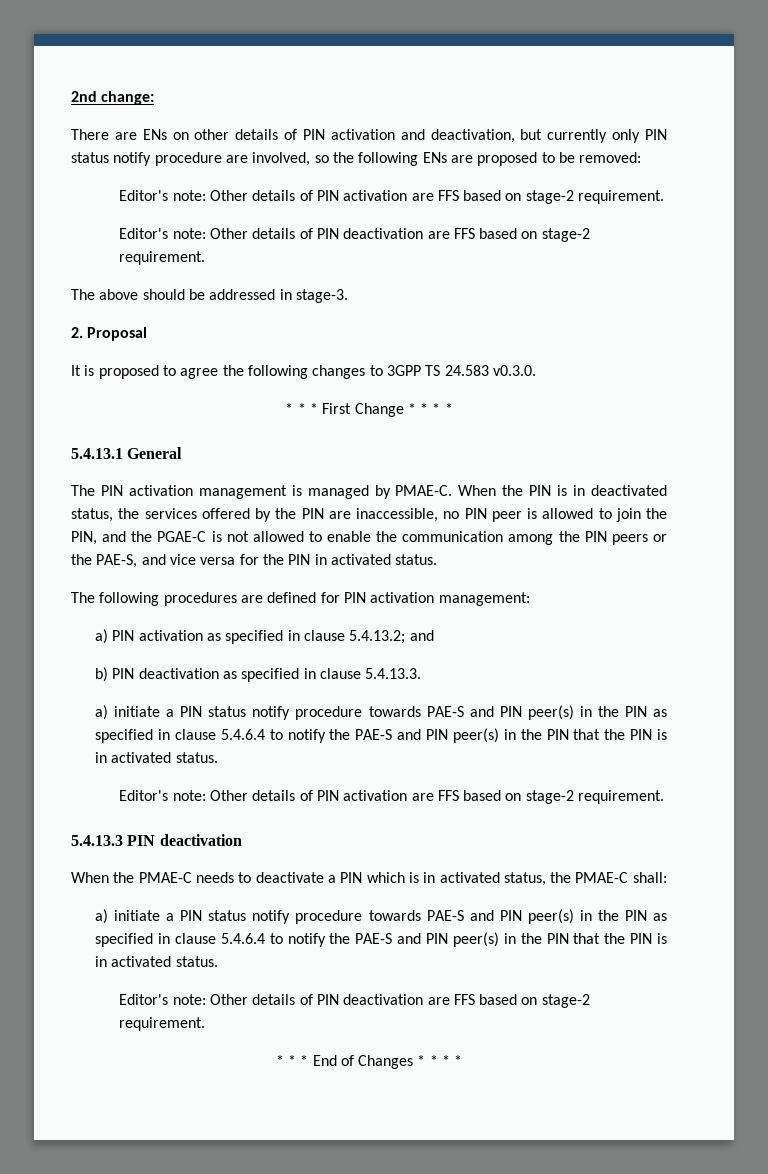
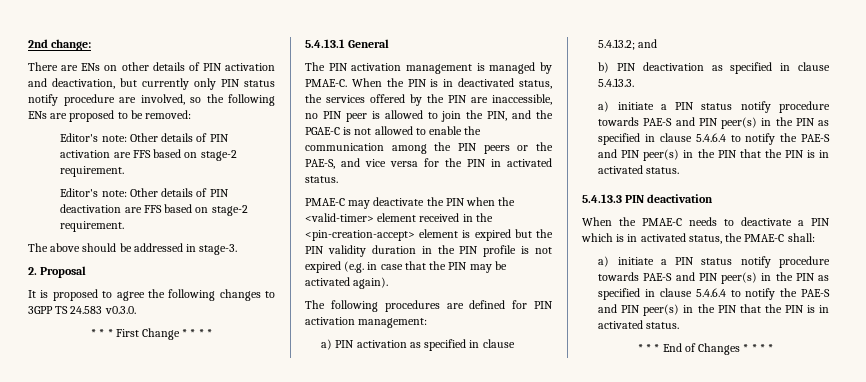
(438, 559) none -> [305,197,516,209] [305,213,493,222] [305,229,553,241] [305,245,552,257] [305,261,507,273] [305,277,389,289] // PMAE-C may deactivate the PIN when the <valid-timer> element received in the <pin-creation-accept> element is expired but the PIN validity duration in the PIN profile is not expired (e.g. in case that the PIN may be activated again).
[119,790,665,804] // Editor's note: Other details of PIN activation are FFS based on stage-2 requirement. -> (680, 170) none
[119,994,590,1008] [119,1017,206,1031] // Editor's note: Other details of PIN deactivation are FFS based on stage-2 requirement. -> (680, 325) none

